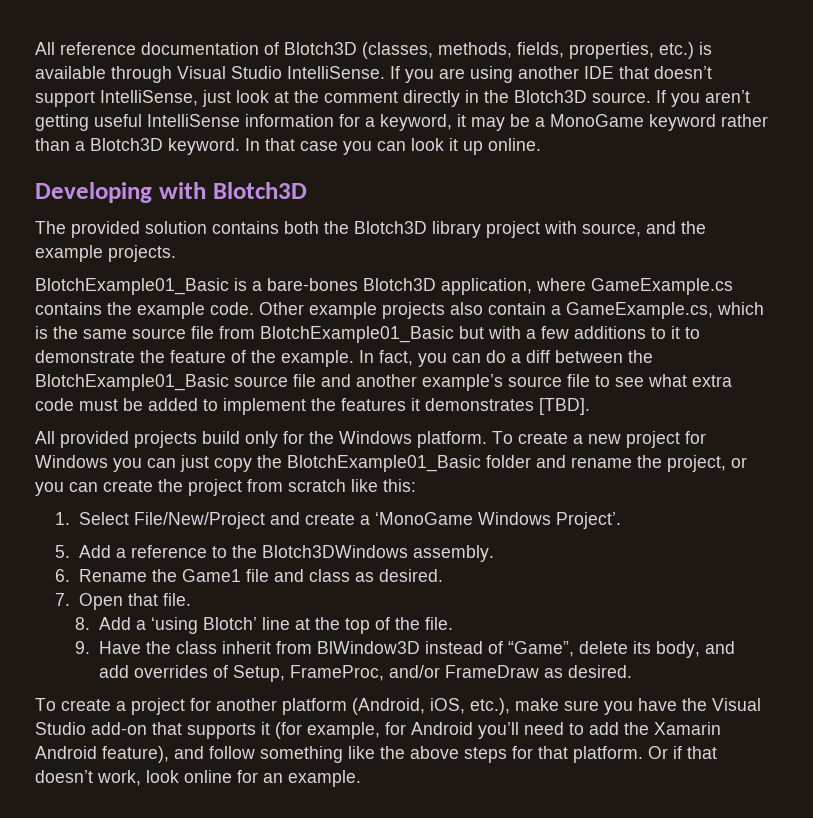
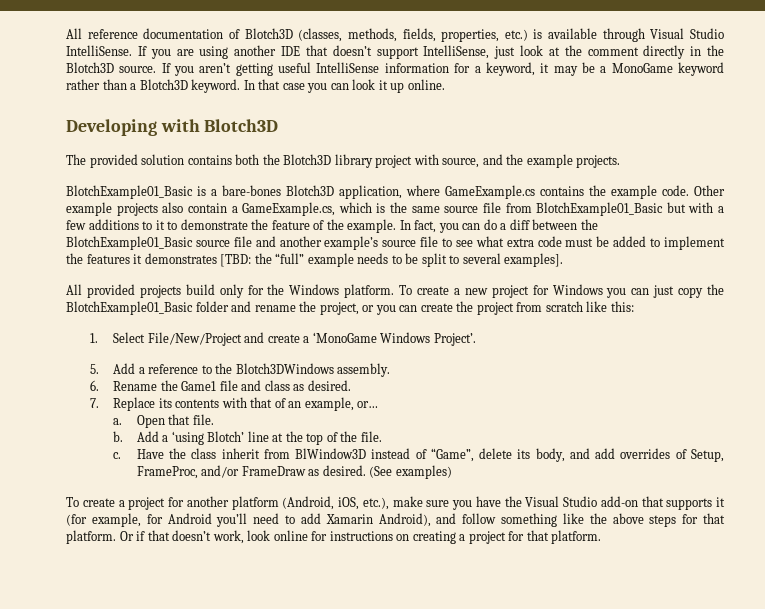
[539,398,590,415] [TBD]. -> [220,253,564,267] [TBD: the “full” example needs to be split to several examples].
(71, 599) none -> [113,397,379,411] [113,418,123,425] Replace its contents with that of an example, or… // a.
[75,617,91,630] 8. -> [113,431,124,442] b.
[75,641,91,654] 9. -> [113,452,122,459] c.
(632, 671) none -> [369,465,452,479] (See examples)
[624,722,721,735] [35,746,169,763] the Xamarin Android feature), -> [325,513,431,527] Xamarin Android),
[263,770,361,787] an example. -> [329,530,602,544] instructions on creating a project for that platform.

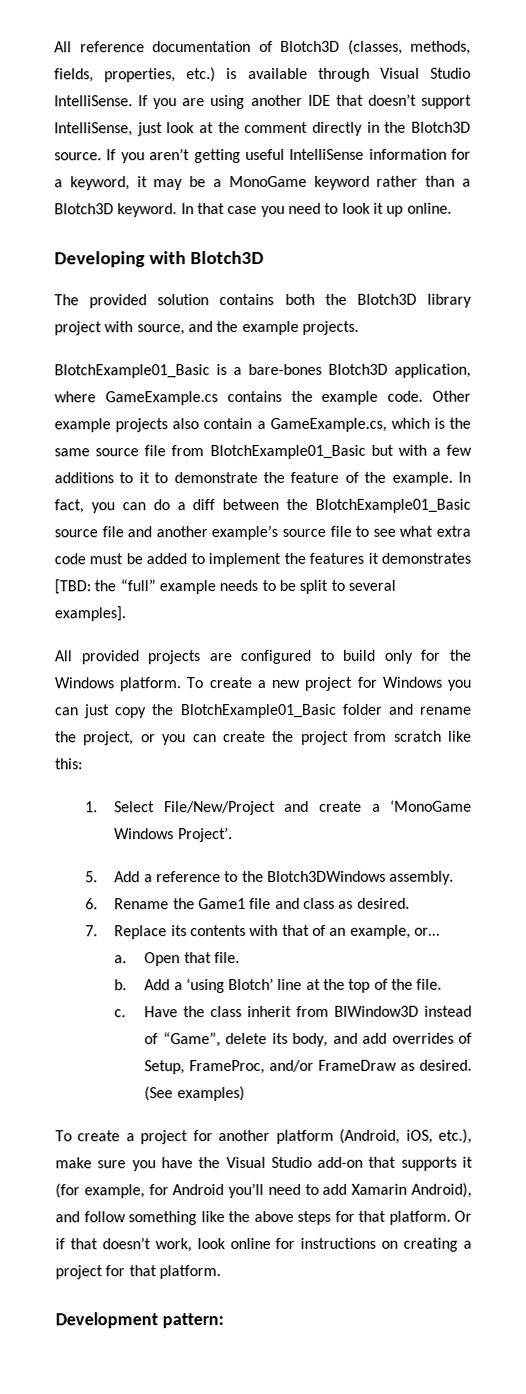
[330,83,349,90] can -> [287,202,339,214] need to
(181, 291) none -> [208,649,334,665] are configured to
(602, 537) none -> [55,1312,224,1329] // Development pattern:

